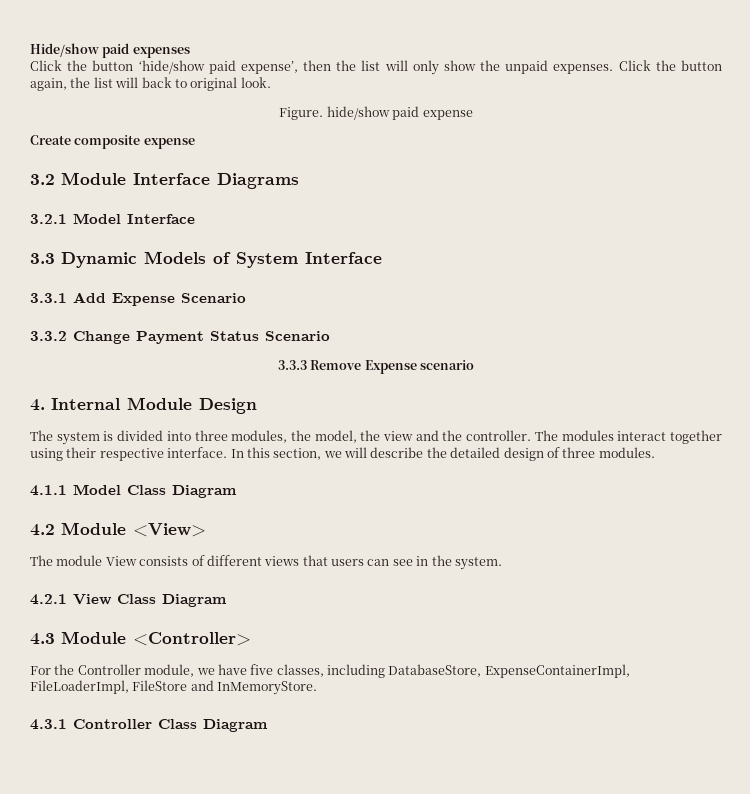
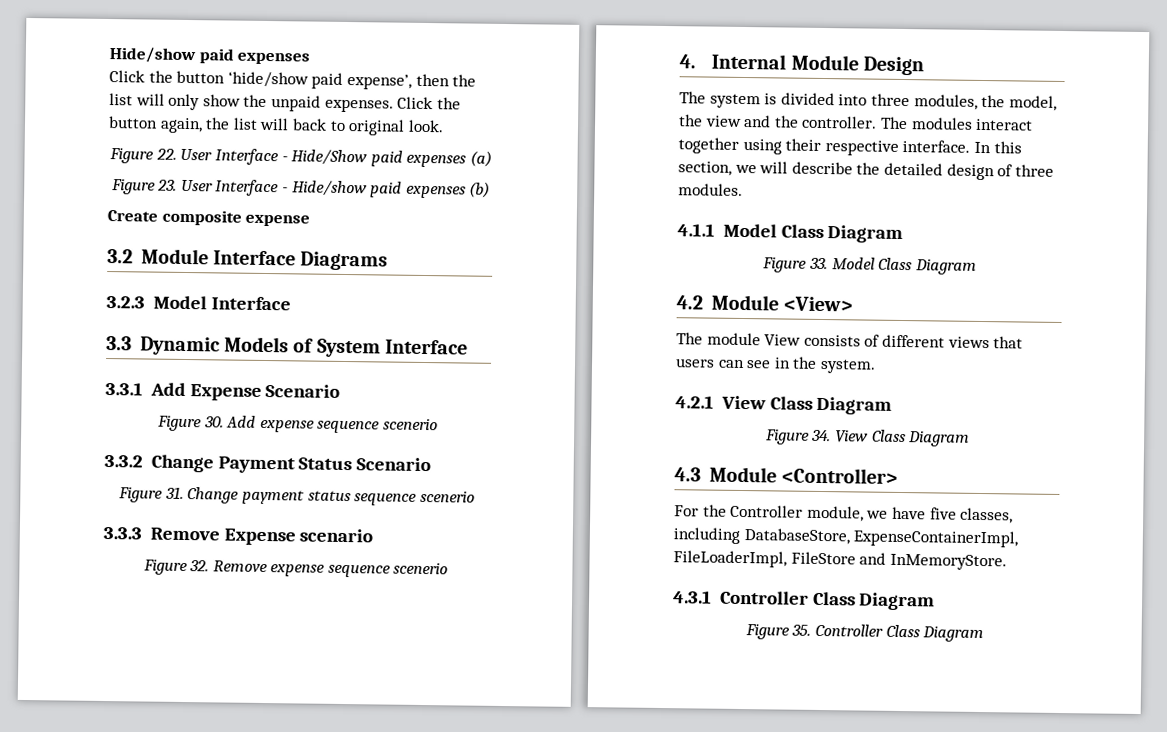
[279,106,473,120] Figure. hide/show paid expense -> [109,148,492,168] [110,179,491,199] Figure 22. User Interface - Hide/Show paid expenses (a) // Figure 23. User Interface - Hide/show paid expenses (b)
[30,214,67,224] 3.2.1 -> [106,296,145,309] 3.2.3
(247, 298) none -> [157,415,438,434] // Figure 30. Add expense sequence scenerio
[277,360,475,374] 3.3.3 Remove Expense scenario -> [118,486,475,506] [103,526,374,546] [142,559,449,578] Figure 31. Change payment status sequence scenerio // 3.3.3 Remove Expense scenario // Figure 32. Remove expense sequence scenerio
(238, 491) none -> [762,257,977,275] // Figure 33. Model Class Diagram
(228, 600) none -> [764,429,971,447] // Figure 34. View Class Diagram
(269, 725) none -> [744,623,985,643] // Figure 35. Controller Class Diagram

